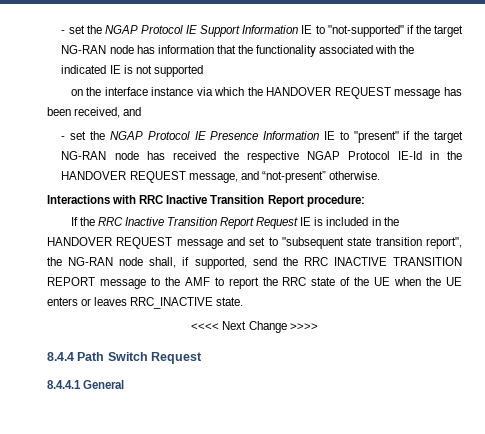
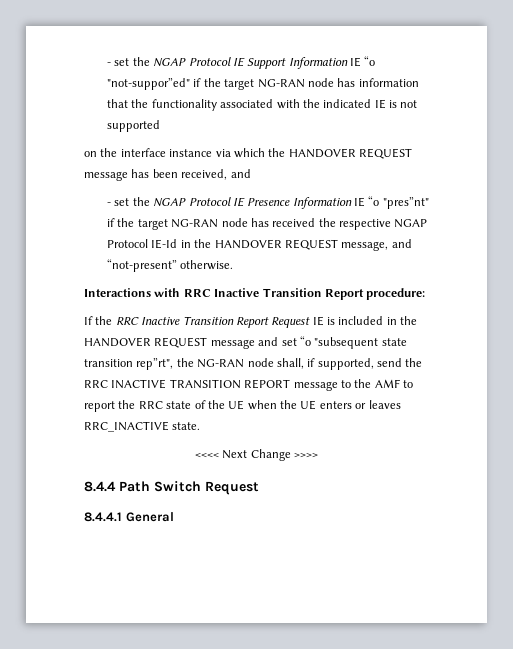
[315,25,404,37] to "not-supported" -> [364,56,376,66] [107,78,191,90] “o "not-suppor”ed"
[339,131,399,143] to "present" -> [368,196,429,209] “o "pres”nt"
[268,237,278,246] to -> [299,336,311,346] “o
[425,237,462,249] report", -> [136,358,174,370] rep”rt",

